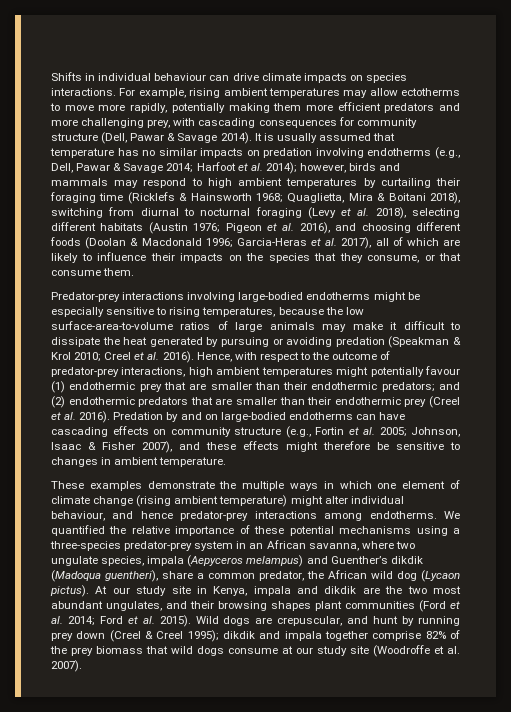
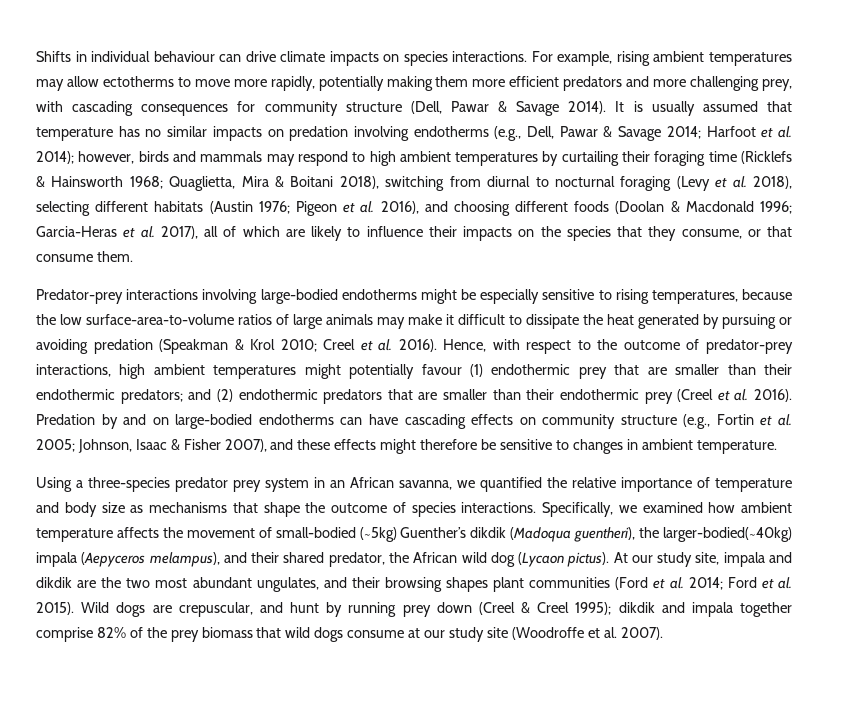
[51,480,461,491] [51,495,404,507] [51,511,460,521] These examples demonstrate the multiple ways in which one element of climate change (rising ambient temperature) might alter individual behaviour, and hence predator-prey interactions among endotherms. We -> [36,477,475,492] Using a three-species predator prey system in an African savanna, we
[254,526,460,536] [50,540,415,551] [51,555,423,567] [51,570,255,582] these potential mechanisms using a three-species predator-prey system in an African savanna, where two ungulate species, impala (Aepyceros melampus) and Guenther’s dikdik (Madoqua guentheri), share a common -> [715,478,792,492] [36,502,792,517] [36,527,792,542] [36,552,325,567] temperature and body size as mechanisms that shape the outcome of species interactions. Specifically, we examined how ambient temperature affects the movement of small-bodied (~5kg) Guenther’s dikdik (Madoqua guentheri), the larger-bodied(~40kg) impala (Aepyceros melampus), and their shared
[171,586,248,596] site in Kenya, -> [695,552,720,565] site,

